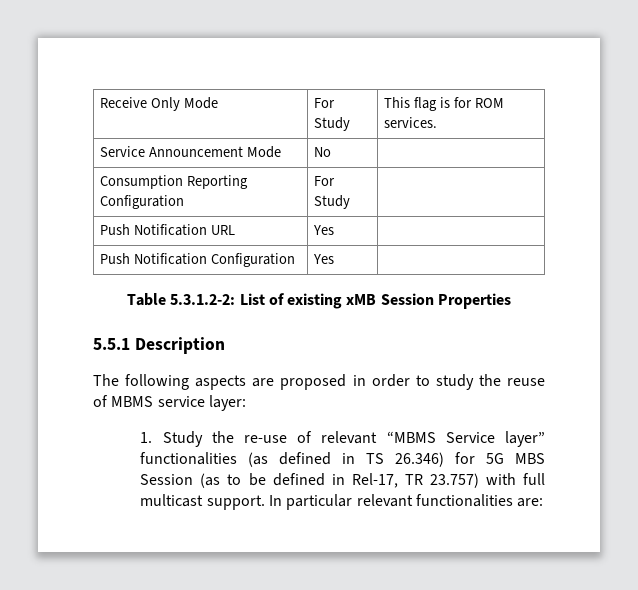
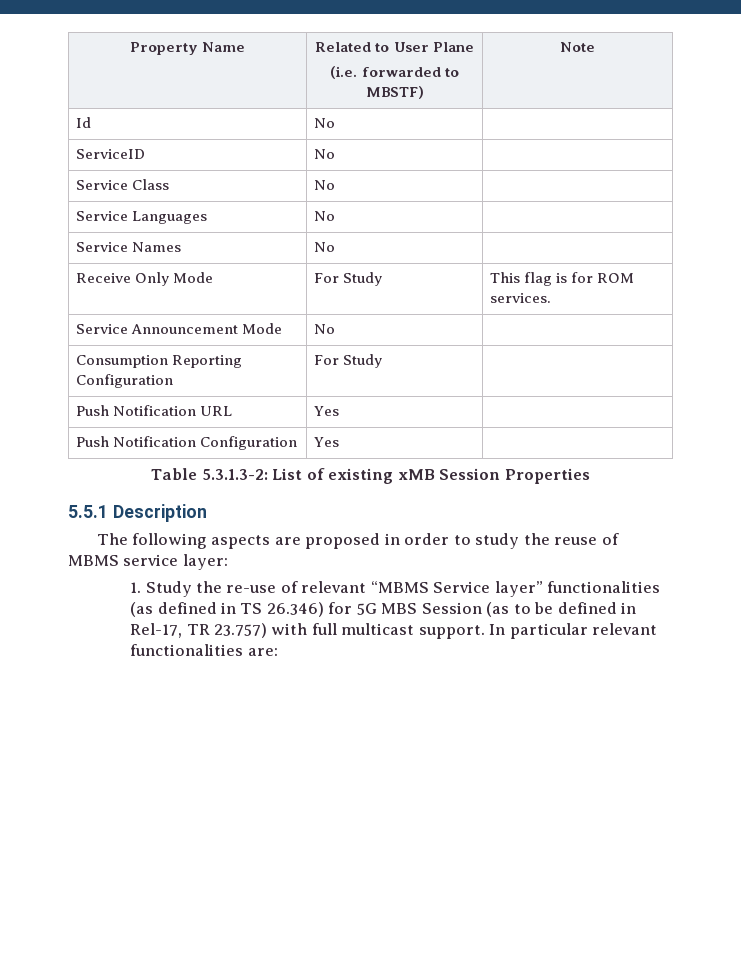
(100, 102) none -> [129,42,246,55] [315,42,474,52] [330,66,459,79] [365,86,424,99] [560,42,595,52] [76,117,92,128] [314,118,336,128] [76,149,146,159] [314,149,336,159] [76,179,170,190] [314,180,336,190] [76,211,208,224] [314,211,336,221] [76,242,182,252] [314,242,336,252] Property Name | Related to User Plane // (i.e. forwarded to MBSTF) | Note // Id | No | // ServiceID | No | // Service Class | No | // Service Languages | No | // Service Names | No | //
[170,294,236,305] 5.3.1.2-2: -> [201,469,268,480] 5.3.1.3-2:

